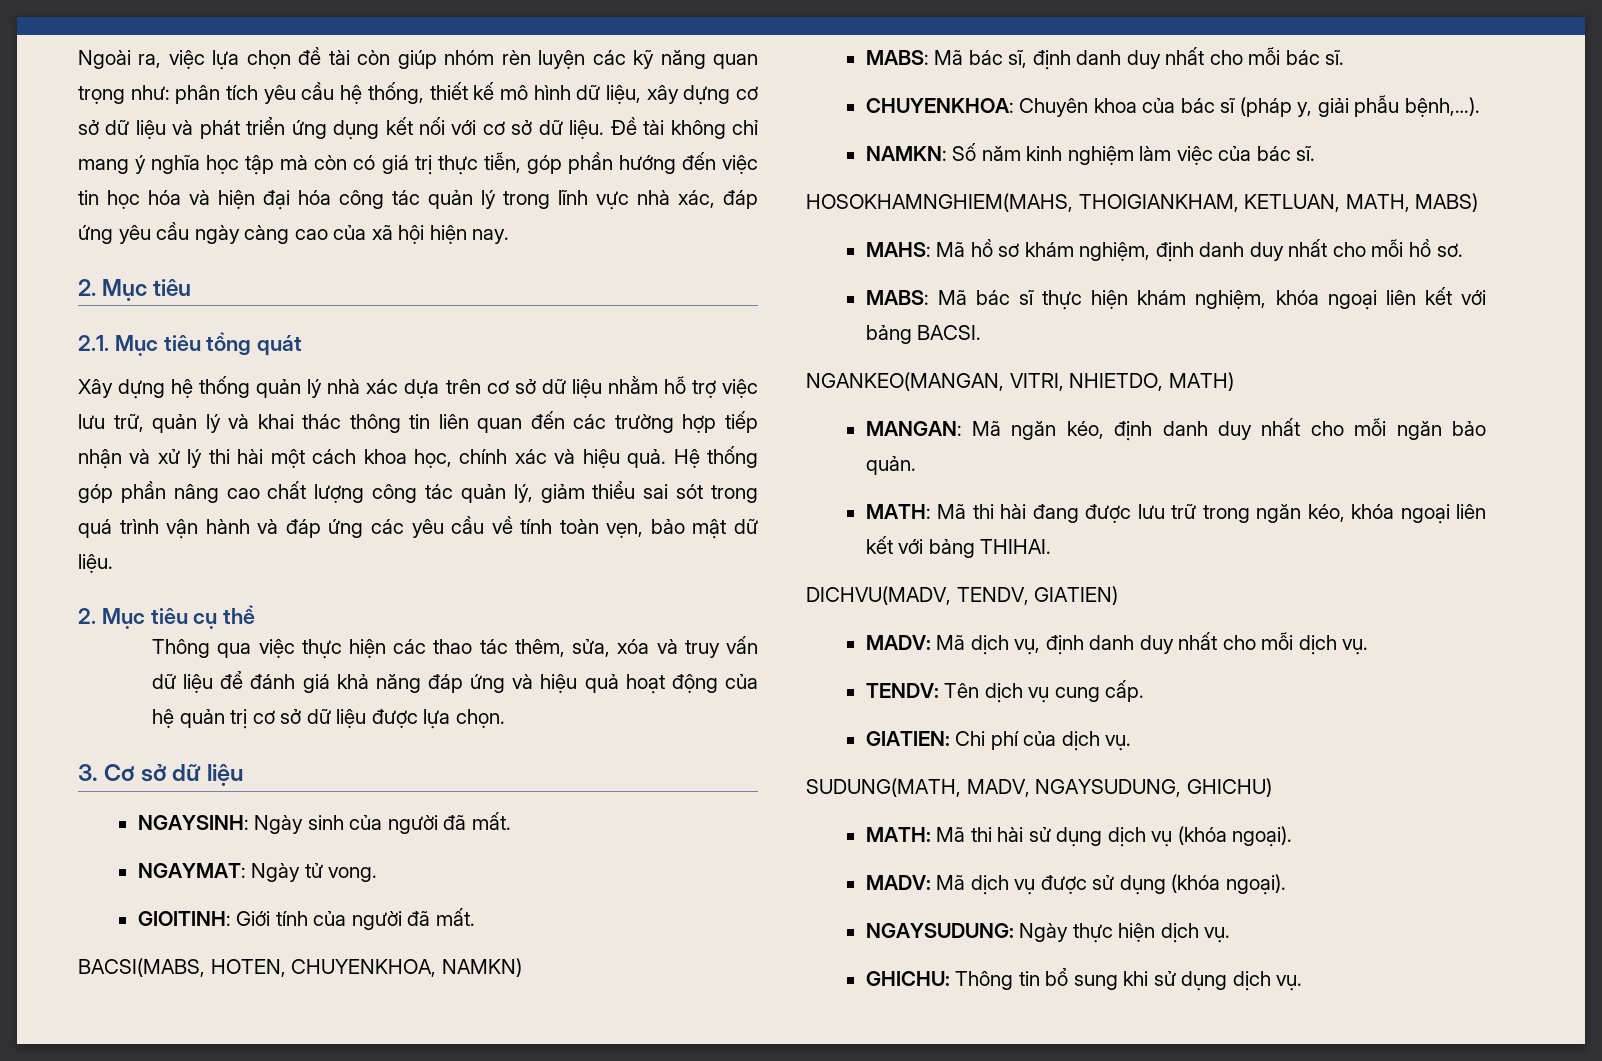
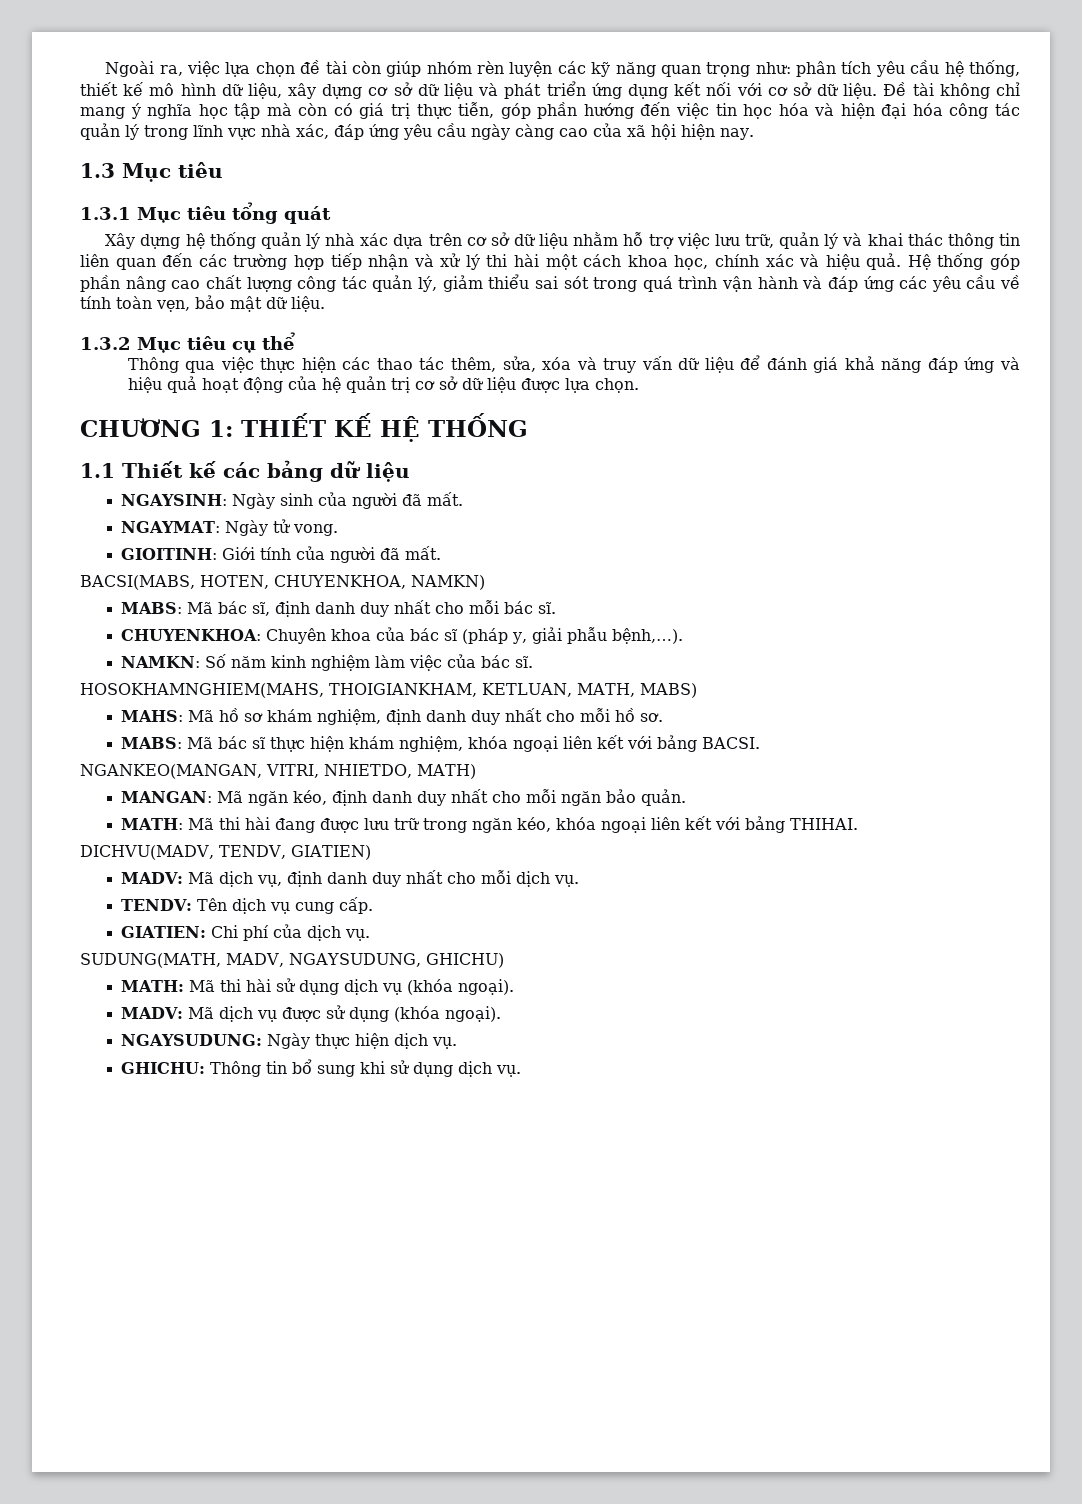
[78,279,96,296] 2. -> [80,163,115,178] 1.3
[78,335,109,351] 2.1. -> [80,207,131,220] 1.3.1
[78,608,96,624] 2. -> [80,337,131,350] 1.3.2
[78,764,166,782] 3. Cơ sở -> [80,413,528,442] [80,460,323,482] CHƯƠNG 1: THIẾT KẾ HỆ THỐNG // 1.1 Thiết kế các bảng

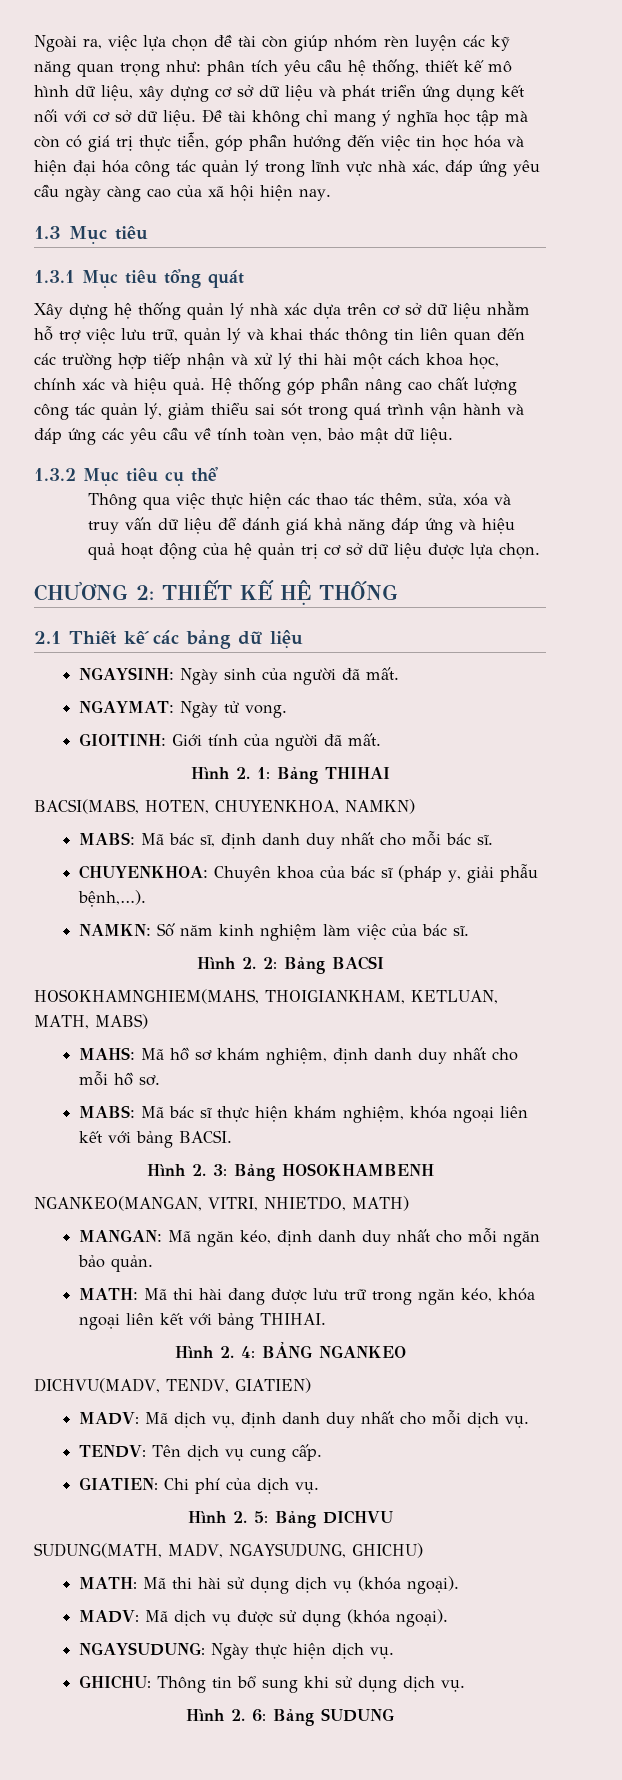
[209,420,233,437] 1: -> [136,585,154,600] 2:
[80,463,115,478] 1.1 -> [34,631,61,644] 2.1
(442, 553) none -> [190,767,390,784] // Hình 2. 1: Bảng THIHAI
(534, 662) none -> [196,956,384,974] // Hình 2. 2: Bảng BACSI
(761, 743) none -> [146,1163,434,1181] // Hình 2. 3: Bảng HOSOKHAMBENH
(859, 824) none -> [174,1342,406,1358] // Hình 2. 4: BẢNG NGANKEO
(371, 935) none -> [187,1510,393,1528] // Hình 2. 5: Bảng DICHVU
(522, 1071) none -> [186,1708,394,1726] // Hình 2. 6: Bảng SUDUNG

